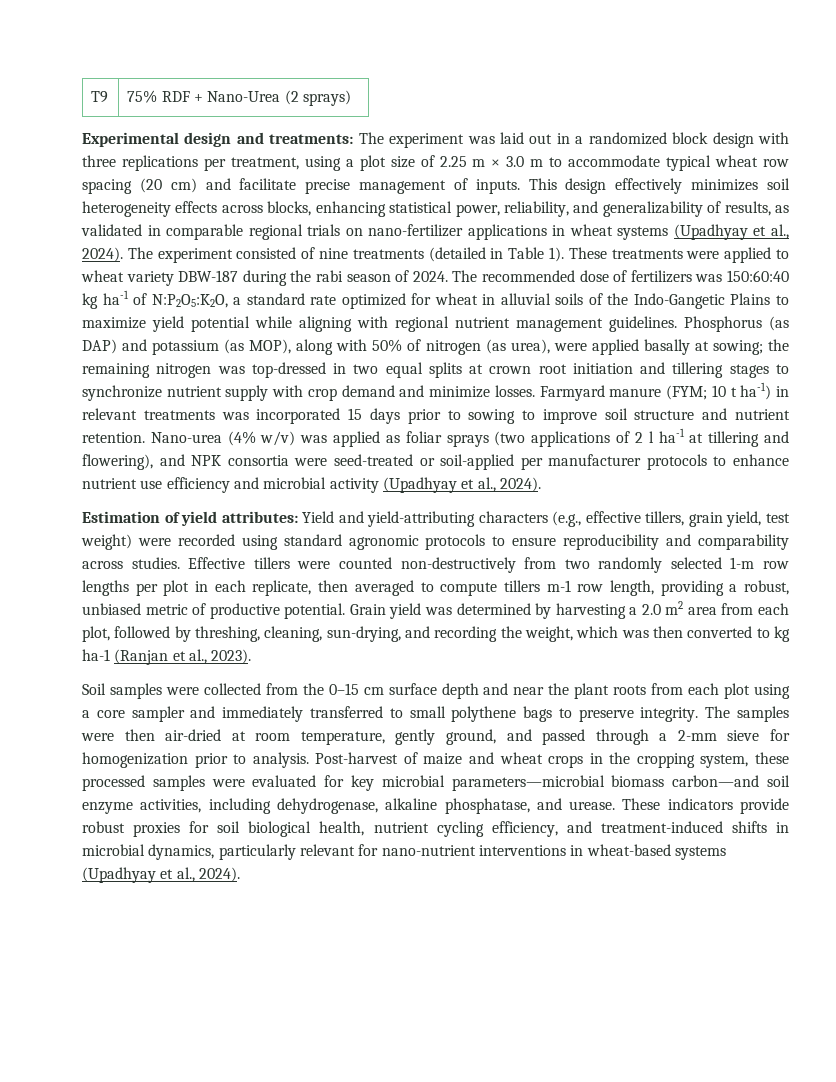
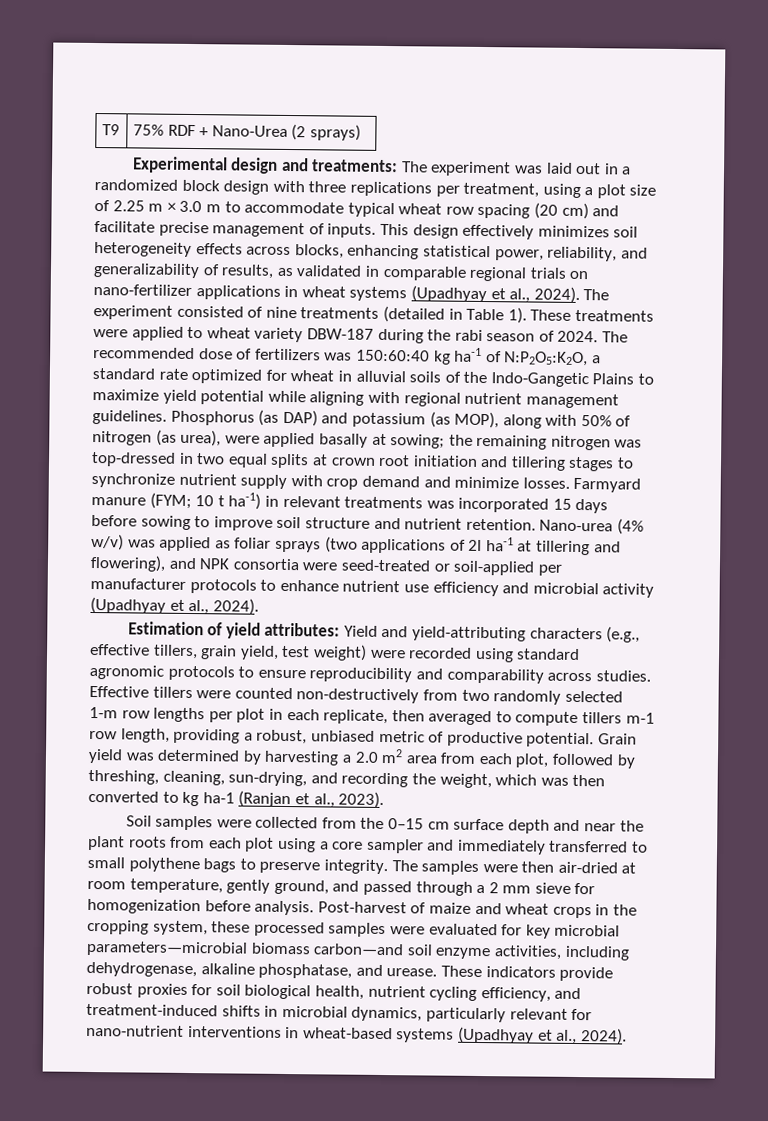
[407,409,461,424] prior to -> [91,514,137,527] before
[634,431,654,443] 2 l -> [468,539,483,552] 2l
[677,730,717,741] 2-mm -> [488,882,532,894] 2 mm
[194,753,247,768] prior to -> [204,900,251,912] before

